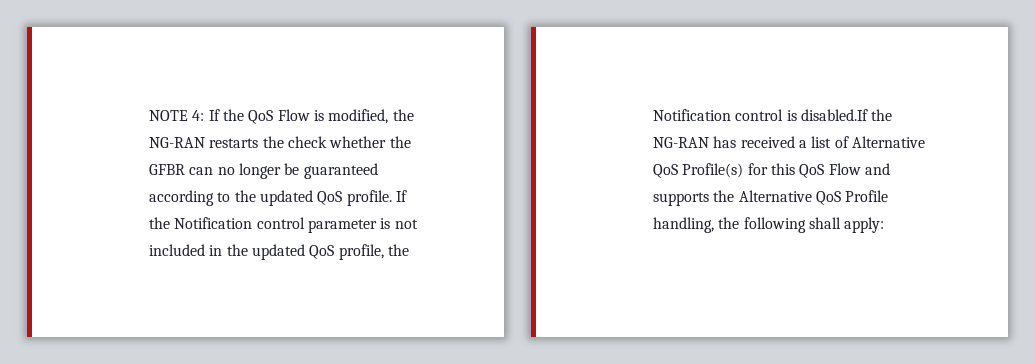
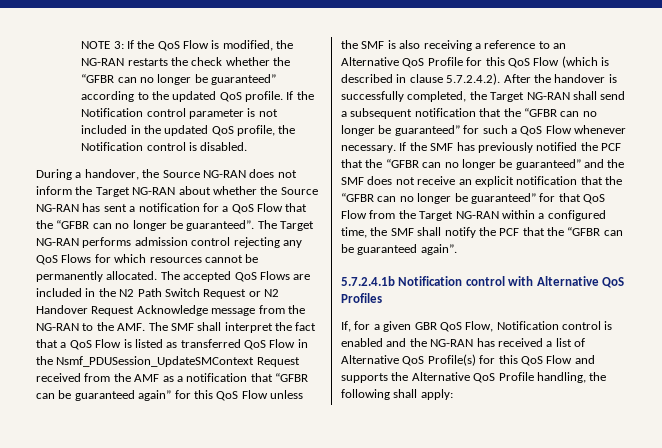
[192,110,205,121] 4: -> [113,41,124,49] 3:
[149,163,378,179] GFBR can no longer be guaranteed -> [81,74,277,85] “GFBR can no longer be guaranteed”
[801,109,869,121] disabled.If -> [200,142,248,151] [36,169,297,180] [36,186,318,197] [36,203,308,214] [36,220,314,231] [36,237,302,248] [36,254,259,265] [36,271,311,282] [36,288,279,299] [36,305,305,316] [36,322,317,333] [36,339,308,350] [36,356,300,367] [36,373,308,382] [36,390,303,401] [341,40,566,51] [341,56,609,68] [341,73,617,85] [341,91,626,102] [341,108,597,119] [341,125,626,136] [341,142,621,153] [341,159,625,170] [341,176,622,187] [341,193,605,204] [341,210,606,221] [341,227,623,238] [341,244,457,255] [341,276,624,288] [341,293,382,303] [341,321,613,332] [341,338,407,347] disabled. // During a handover, the Source NG-RAN does not inform the Target NG-RAN about whether the Source NG-RAN has sent a notification for a QoS Flow that the “GFBR can no longer be guaranteed”. The Target NG-RAN performs admission control rejecting any QoS Flows for which resources cannot be permanently allocated. The accepted QoS Flows are included in the N2 Path Switch Request or N2 Handover Request Acknowledge message from the NG-RAN to the AMF. The SMF shall interpret the fact that a QoS Flow is listed as transferred QoS Flow in the Nsmf_PDUSession_UpdateSMContext Request received from the AMF as a notification that “GFBR can be guaranteed again” for this QoS Flow unless the SMF is also receiving a reference to an Alternative QoS Profile for this QoS Flow (which is described in clause 5.7.2.4.2). After the handover is successfully completed, the Target NG-RAN shall send a subsequent notification that the “GFBR can no longer be guaranteed” for such a QoS Flow whenever necessary. If the SMF has previously notified the PCF that the “GFBR can no longer be guaranteed” and the SMF does not receive an explicit notification that the “GFBR can no longer be guaranteed” for that QoS Flow from the Target NG-RAN within a configured time, the SMF shall notify the PCF that the “GFBR can be guaranteed again”. // 5.7.2.4.1b Notification control with Alternative QoS Profiles // If, for a given GBR QoS Flow, Notification control is enabled and

